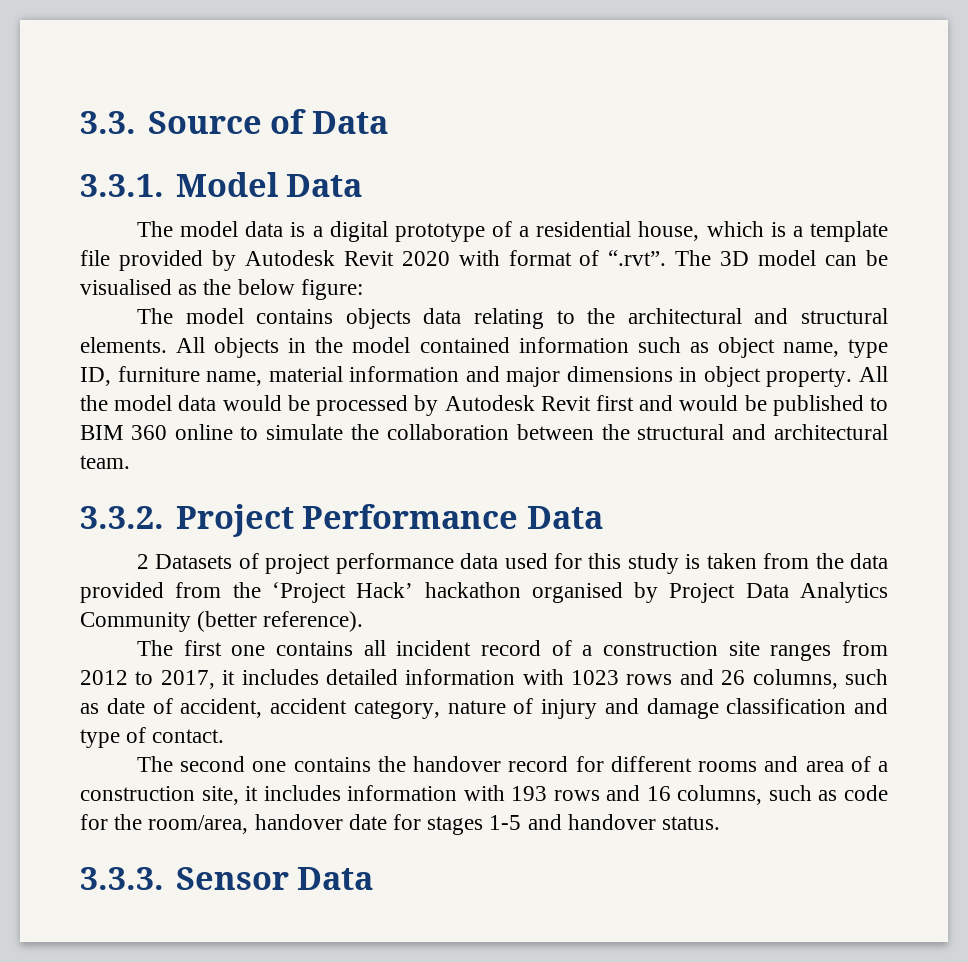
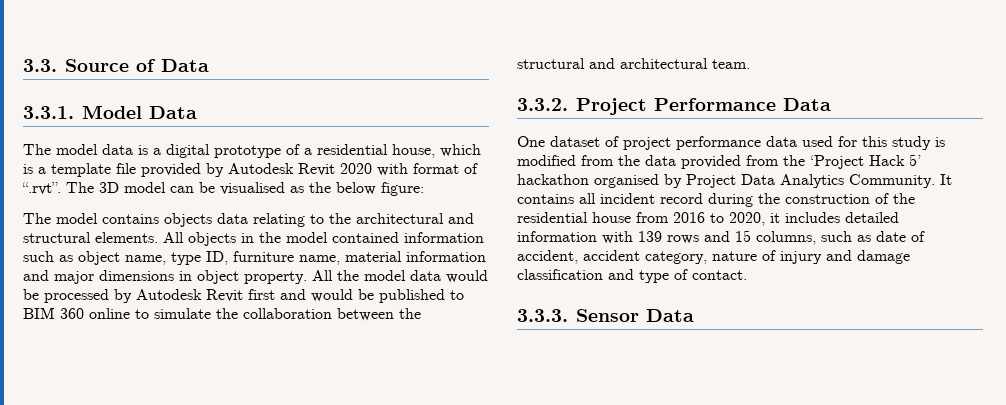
[136,554,233,569] 2 Datasets -> [517,136,600,147] One dataset
[706,553,757,569] taken -> [517,155,576,166] modified
[356,582,414,598] Hack’ -> [869,154,921,166] Hack 5’
[80,611,364,632] [136,640,888,661] [80,670,215,689] Community (better reference). // The first one contains all incident record of a construction site ranges from 2012 to 2017, -> [849,174,952,188] [517,193,915,207] [517,212,765,226] Community. It contains all incident record during the construction of the residential house from 2016 to 2020,
[571,669,746,685] 1023 rows and 26 -> [638,230,751,244] 139 rows and 15
[136,756,889,772] [80,785,889,805] [80,814,721,835] // The second one contains the handover record for different rooms and area of a construction site, it includes information with 193 rows and 16 columns, such as code for the room/area, handover date for stages 1-5 and handover status. -> (747, 275) none

